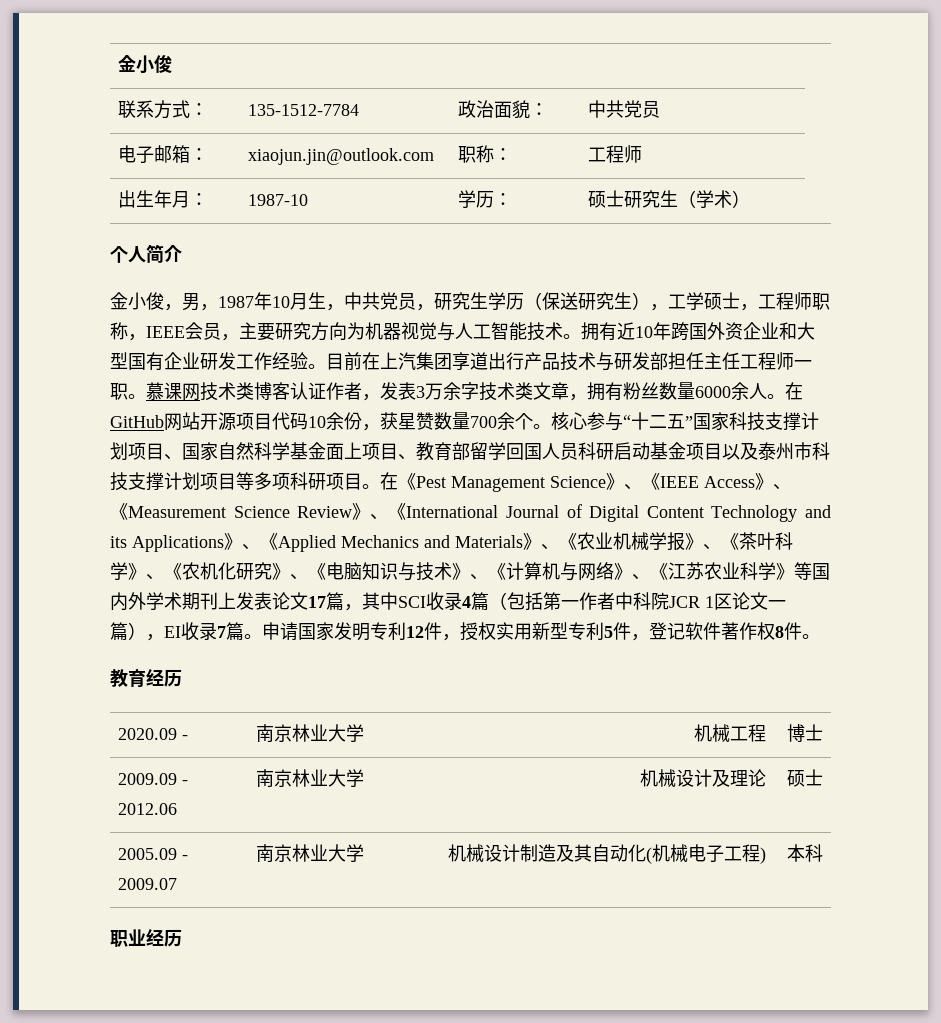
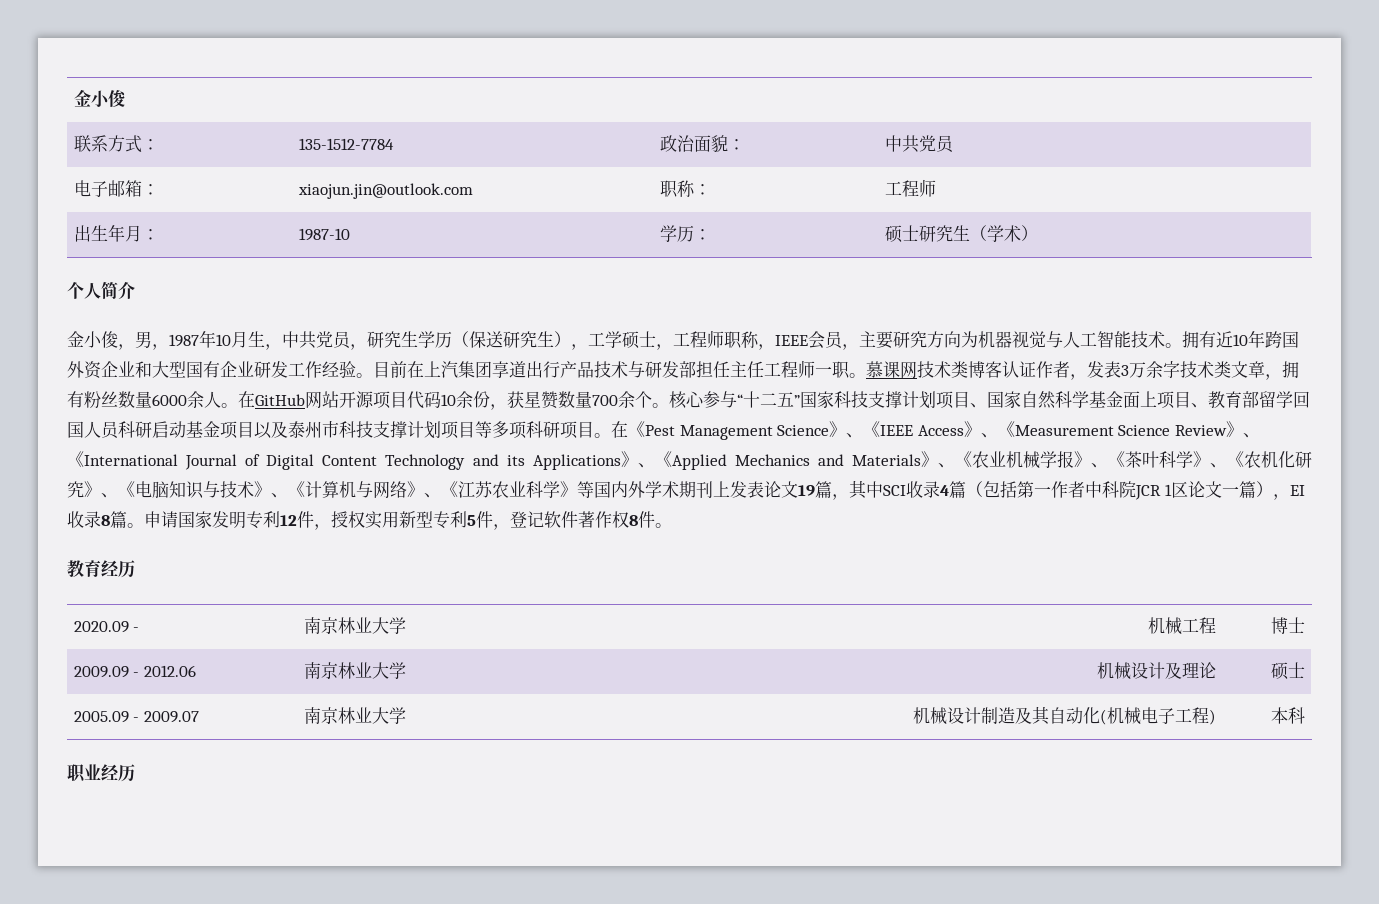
[308,596,326,608] 17 -> [798,485,815,496] 19
[217,626,226,638] 7 -> [101,515,110,526] 8

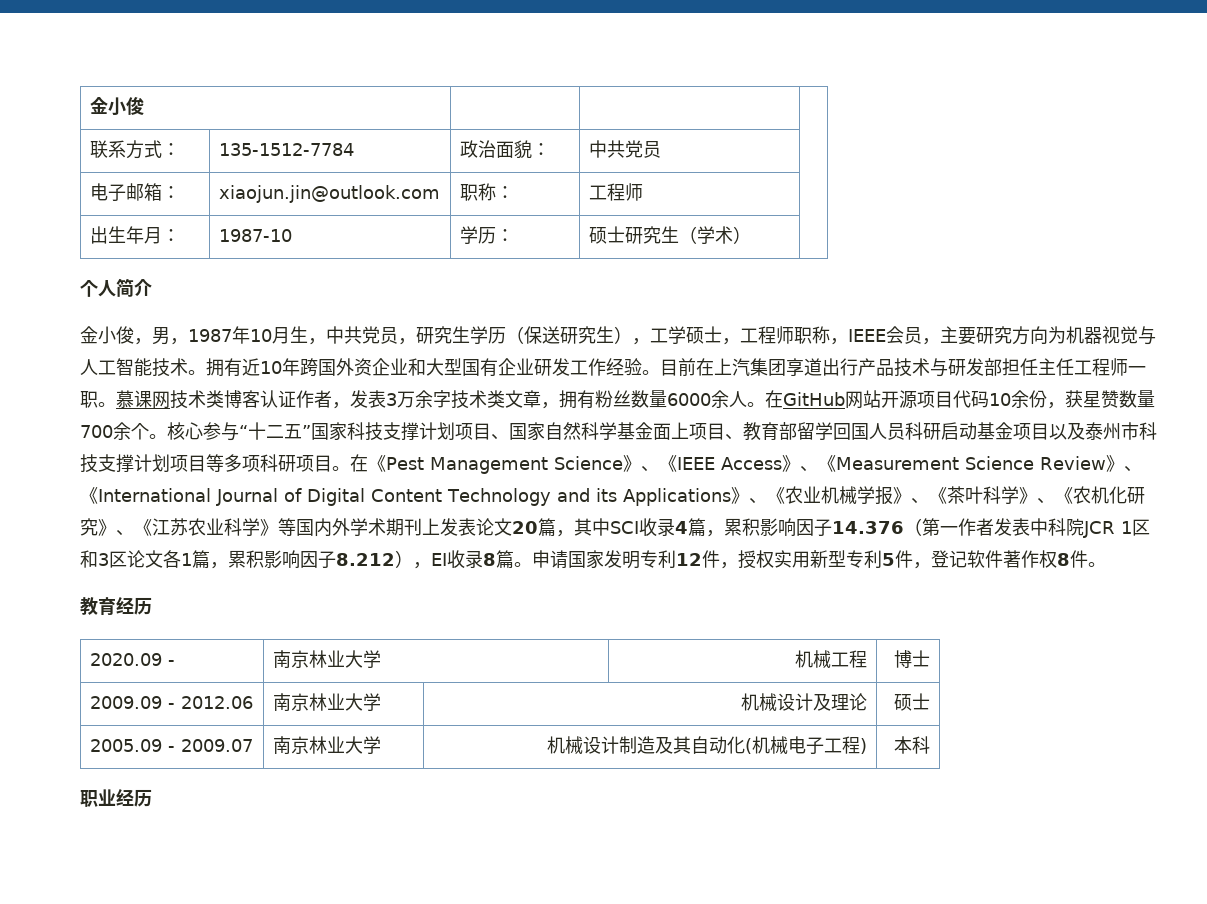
[671,451,972,470] Applied Mechanics and Materials》、《 -> (785, 495) none
[135,481,458,499] 电脑知识与技术》、《计算机与网络》、《 -> (152, 527) none
[798,485,815,496] 19 -> [512,521,538,534] 20
[966,481,1017,498] （包括 -> [706,518,922,537] ，累积影响因子14.376（
(1085, 489) none -> [994,518,1030,536] 发表
[1187,481,1256,498] 论文一篇 -> [80,550,395,569] 和3区论文各1篇，累积影响因子8.212

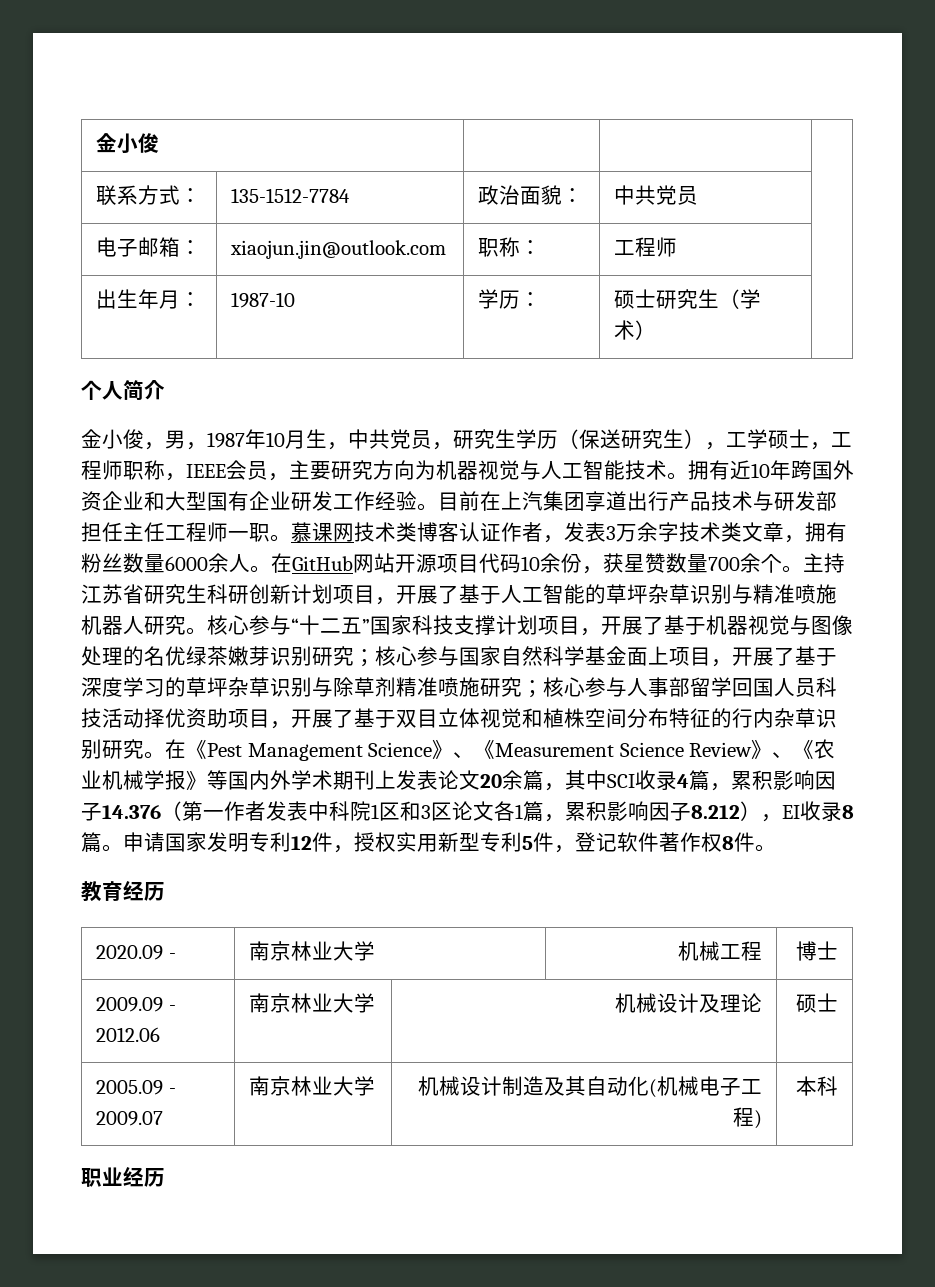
(167, 436) none -> [803,553,845,573] [81,584,837,605] [81,615,207,635] 主持江苏省研究生科研创新计划项目，开展了基于人工智能的草坪杂草识别与精准喷施机器人研究。
[491,434,509,440] 、 -> [580,615,853,636] [81,646,459,667] ，开展了基于机器视觉与图像处理的名优绿茶嫩芽识别研究；核心参与
[725,422,1157,441] [80,454,332,473] 、教育部留学回国人员科研启动基金项目以及泰州市科技支撑计划项目等多项科研项目 -> [711,646,837,667] [81,677,837,698] [81,708,837,729] [81,739,144,759] ，开展了基于深度学习的草坪杂草识别与除草剂精准喷施研究；核心参与人事部留学回国人员科技活动择优资助项目，开展了基于双目立体视觉和植株空间分布特征的行内杂草识别研究
[677,455,836,472] IEEE Access》、《 -> (496, 749) none
[98,486,1145,506] [80,518,260,536] International Journal of Digital Content Technology and its Applications》、《农业机械学报》、《茶叶科学》、《农机化研究》、《江苏农业科学 -> [814,739,836,759] [81,770,186,790] 农业机械学报
(538, 527) none -> [502,770,523,790] 余
[1083,521,1115,538] JCR -> (371, 811) none

